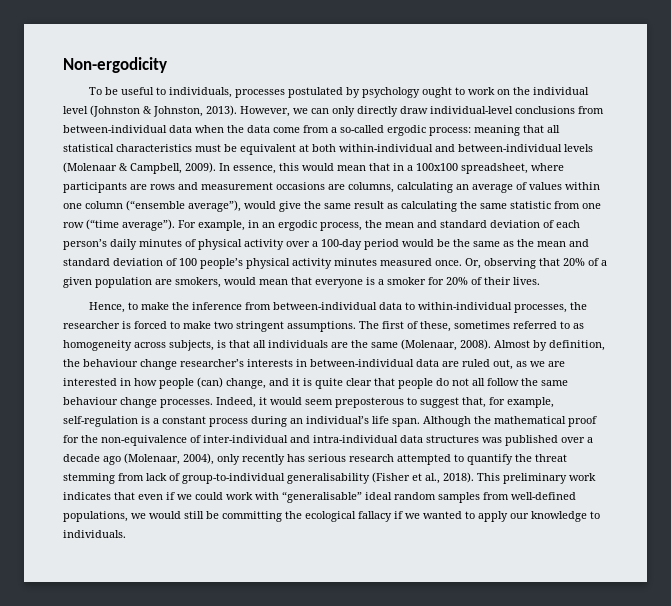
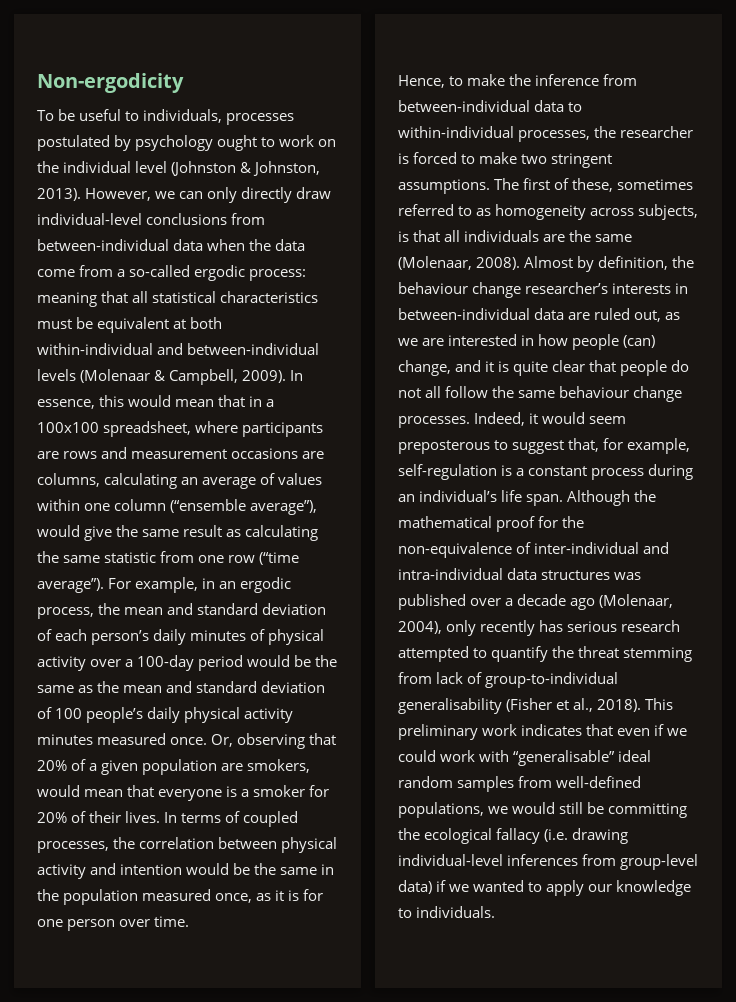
(243, 263) none -> [147,707,181,723] daily
(540, 281) none -> [164,811,299,827] [37,837,338,853] [37,863,335,879] [37,889,324,905] [37,916,190,931] In terms of coupled processes, the correlation between physical activity and intention would be the same in the population measured once, as it is for one person over time.
(392, 516) none -> [544,828,629,844] [398,854,699,870] [398,880,432,894] (i.e. drawing individual-level inferences from group-level data)

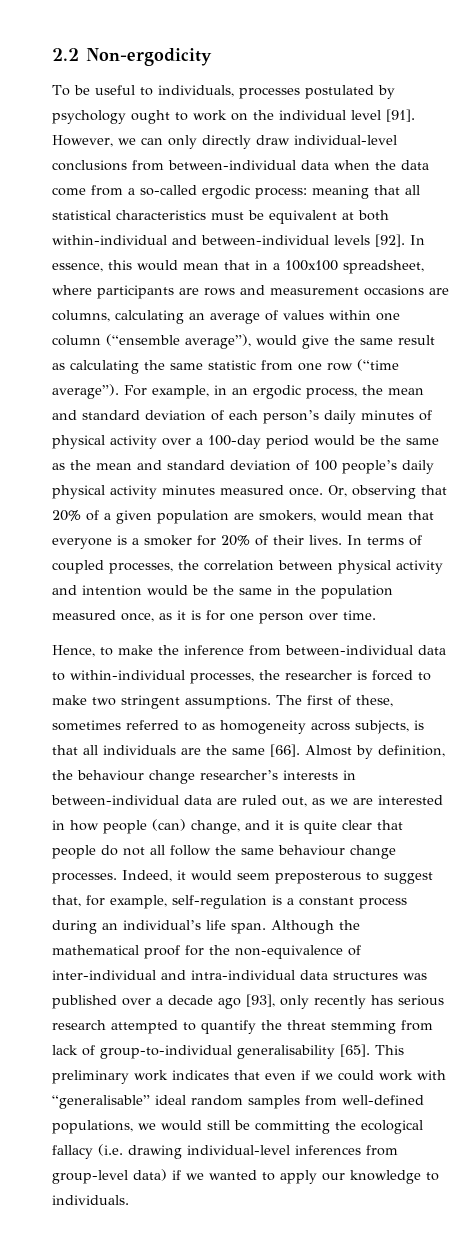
(37, 83) none -> [52,48,79,61] 2.2
[171,161,321,176] [37,188,81,201] (Johnston & Johnston, 2013). -> [386,109,415,122] [91].
[80,369,287,385] (Molenaar & Campbell, 2009). -> [375,234,405,247] [92].
[398,256,521,270] (Molenaar, 2008). -> [270,744,300,757] [66].
[599,594,674,608] [398,621,442,634] (Molenaar, 2004), -> [246,994,275,1007] [93],
[506,698,642,712] (Fisher et al., 2018). -> [340,1044,370,1057] [65].

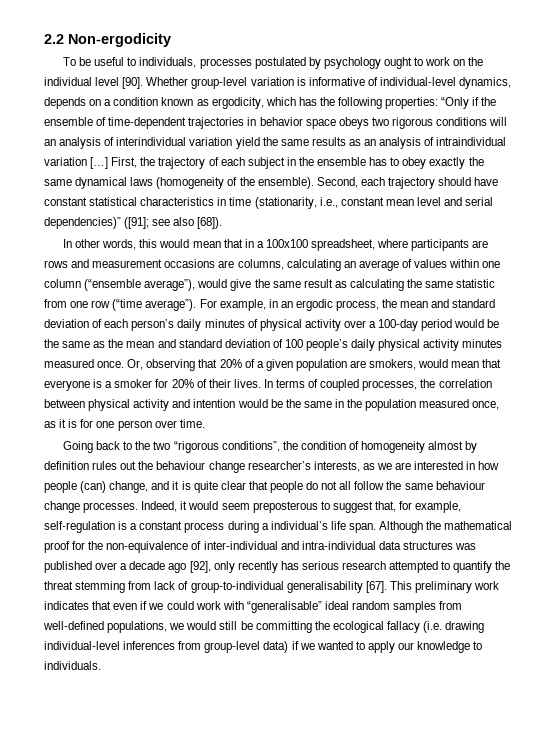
[386,109,415,122] [52,135,397,149] [52,160,429,171] [52,185,420,199] [52,210,389,224] [52,234,425,247] [52,262,103,272] [91]. However, we can only directly draw individual-level conclusions from between-individual data when the data come from a so-called ergodic process: meaning that all statistical characteristics must be equivalent at both within-individual and between-individual levels [92]. In essence, -> [122,77,512,89] [44,97,497,109] [44,117,508,129] [44,137,507,149] [44,157,484,169] [44,177,499,189] [44,197,494,209] [44,217,223,229] [63,239,137,250] [90]. Whether group-level variation is informative of individual-level dynamics, depends on a condition known as ergodicity, which has the following properties: “Only if the ensemble of time-dependent trajectories in behavior space obeys two rigorous conditions will an analysis of interindividual variation yield the same results as an analysis of intraindividual variation […] First, the trajectory of each subject in the ensemble has to obey exactly the same dynamical laws (homogeneity of the ensemble). Second, each trajectory should have constant statistical characteristics in time (stationarity, i.e., constant mean level and serial dependencies)” ([91]; see also [68]). // In other words,
[52,645,446,657] [52,670,431,684] [52,695,393,709] [52,720,424,734] [52,744,445,759] [52,770,356,784] [51,795,307,807] Hence, to make the inference from between-individual data to within-individual processes, the researcher is forced to make two stringent assumptions. The first of these, sometimes referred to as homogeneity across subjects, is that all individuals are the same [66]. Almost by definition, the behaviour change researcher’s interests in between-individual data are ruled out, -> [63,441,478,453] [44,461,360,473] Going back to the two “rigorous conditions”, the condition of homogeneity almost by definition rules out the behaviour change researcher’s interests,
[102,923,118,930] an -> [261,523,269,530] a
[246,994,275,1007] [93], -> [189,561,211,573] [92],
[340,1044,370,1057] [65]. -> [365,581,387,593] [67].

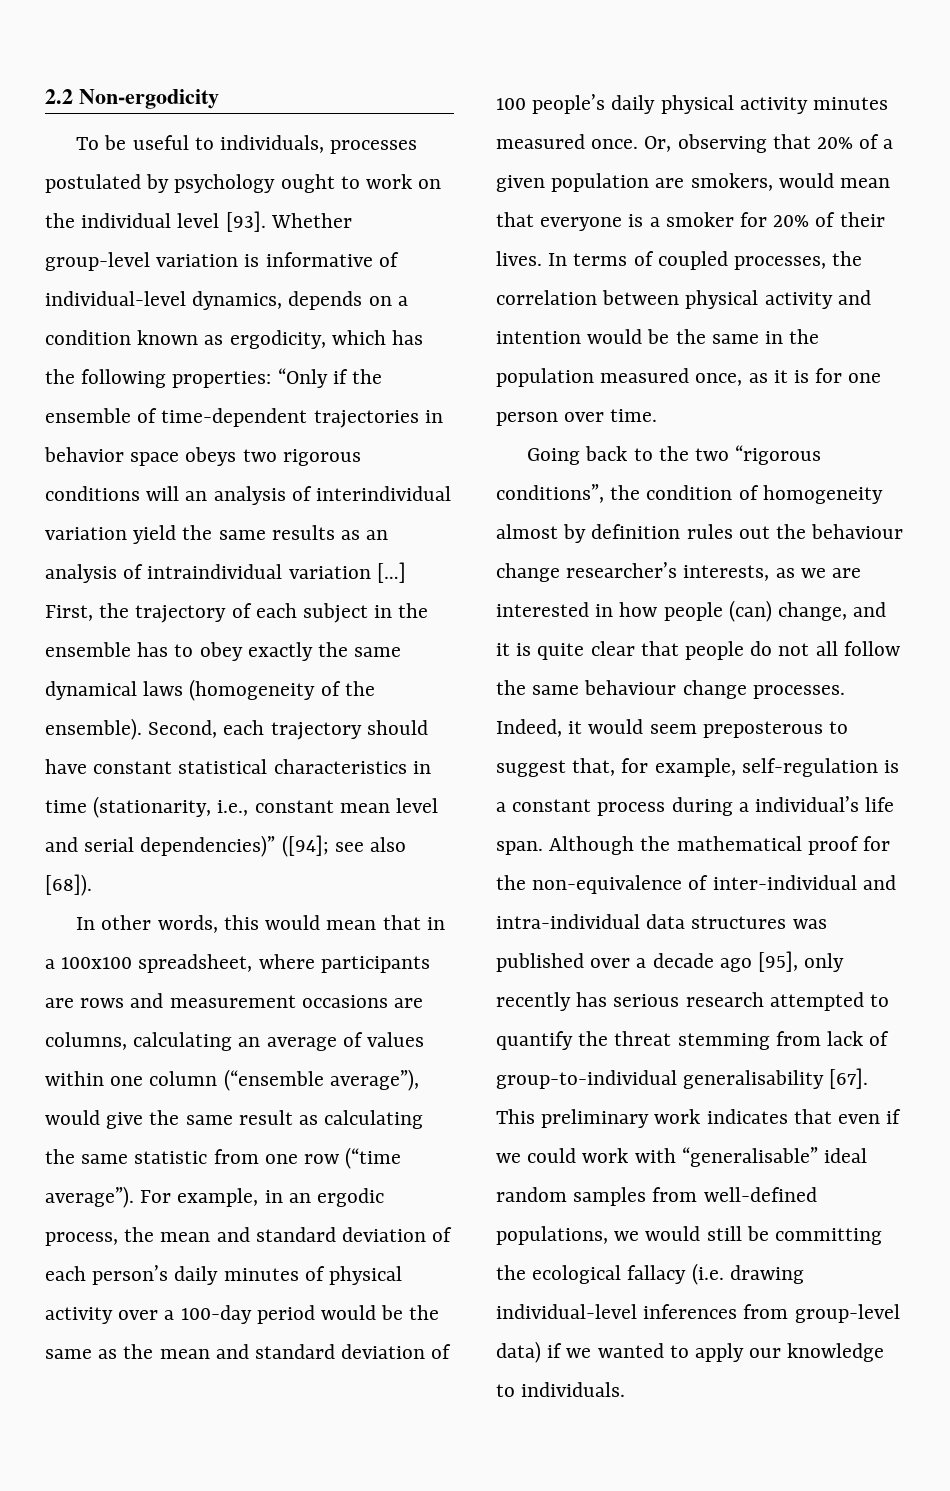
[122,77,144,89] [90]. -> [225,211,266,232] [93].
[124,217,150,229] ([91]; -> [281,835,329,857] ([94];
[189,561,211,573] [92], -> [758,951,799,972] [95],

